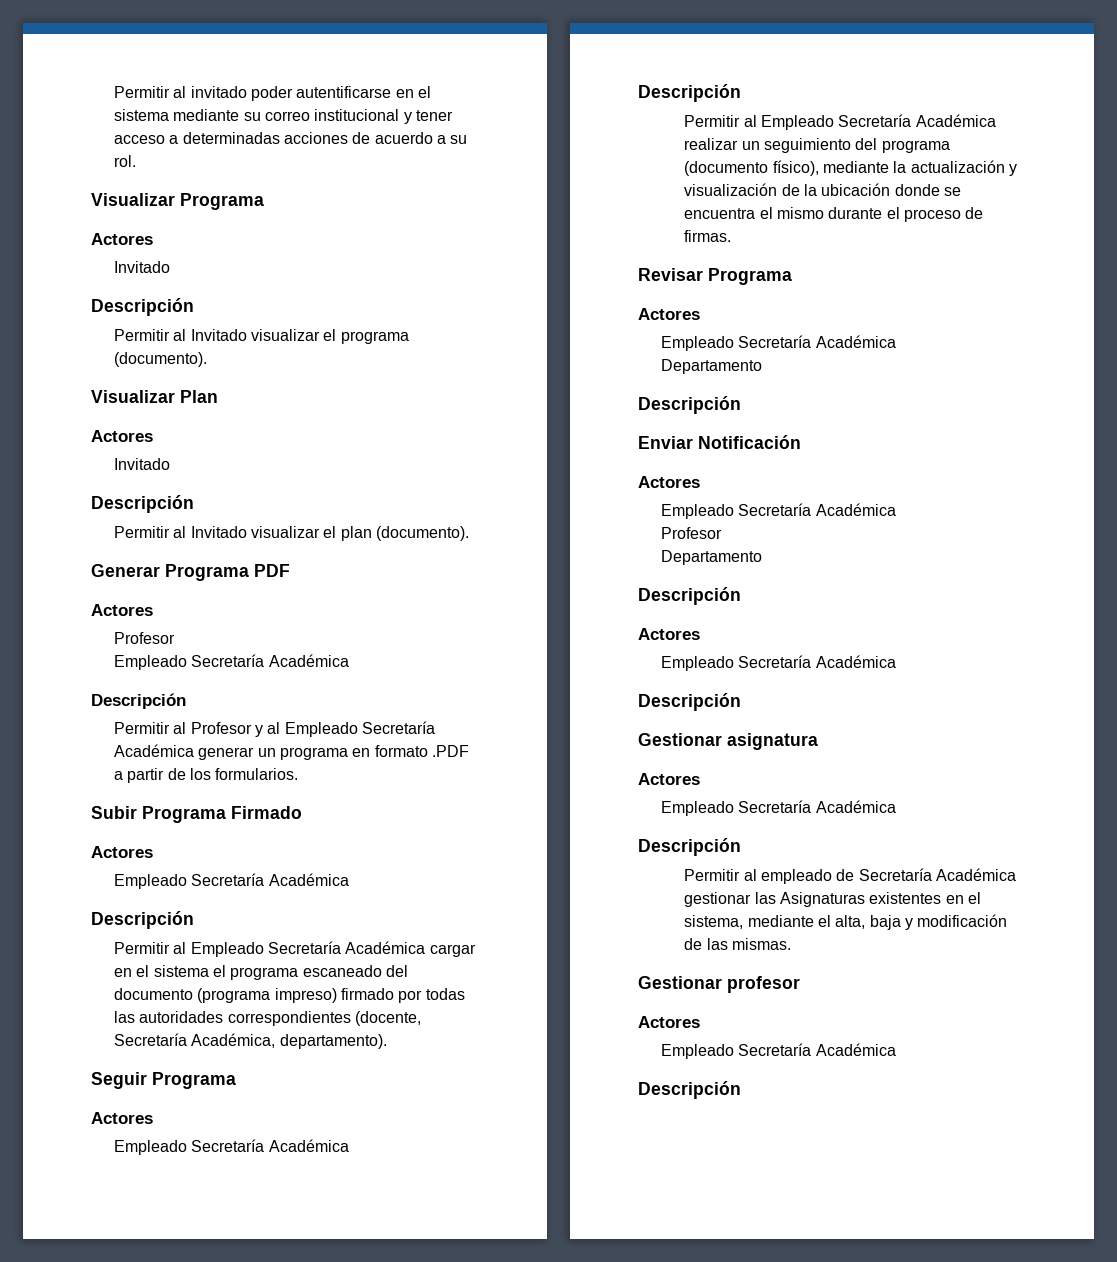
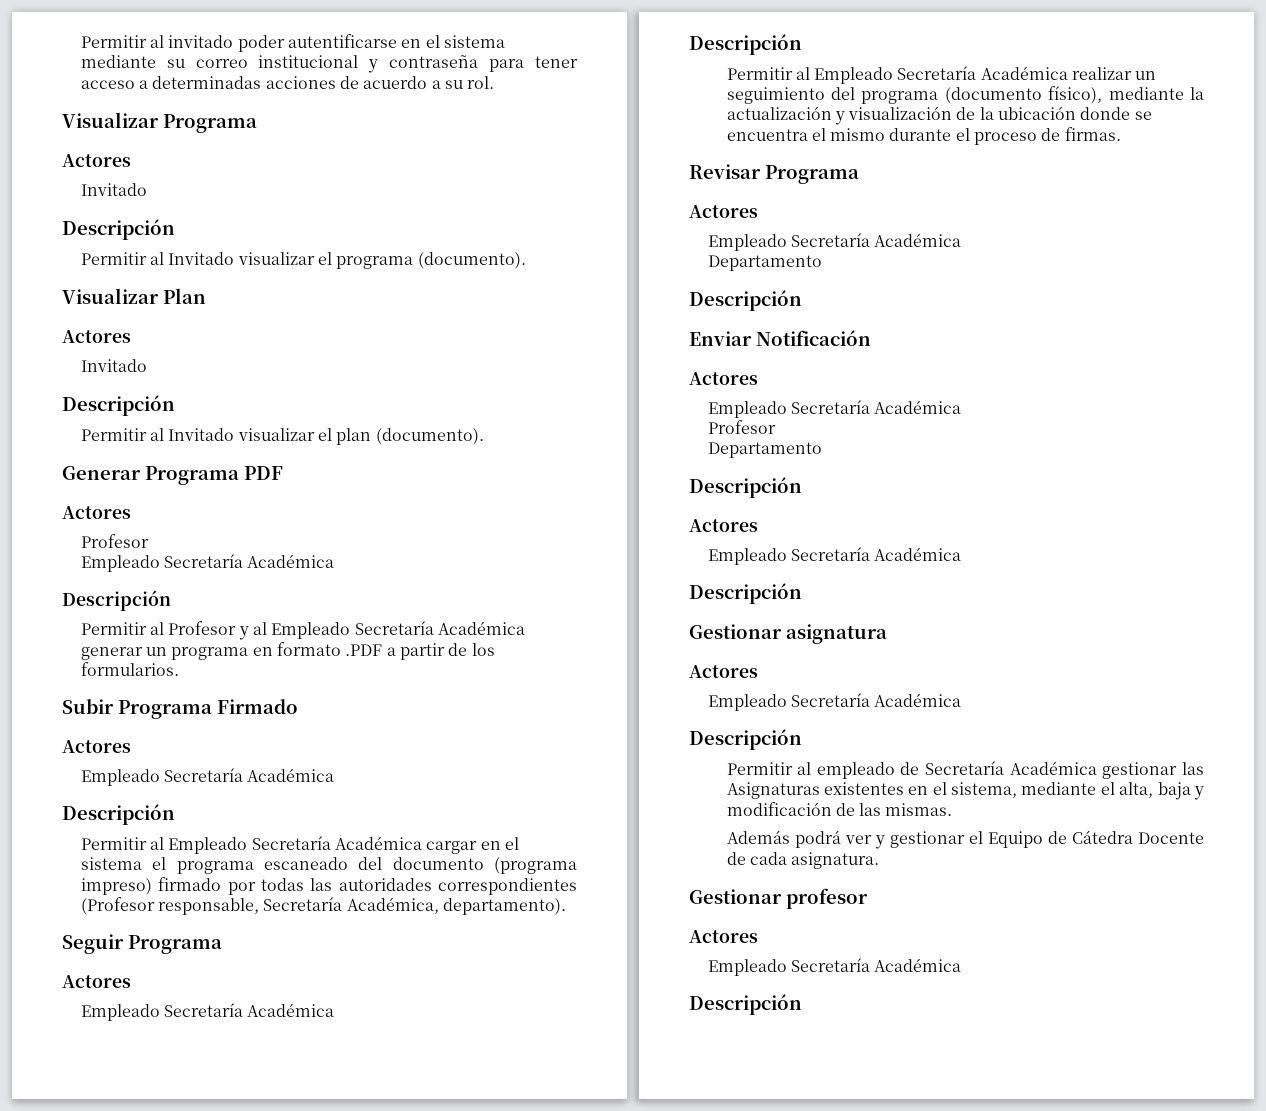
(412, 118) none -> [389,54,525,72] contraseña para
[355,1011,422,1026] (docente, -> [80,897,260,915] (Profesor responsable,
(791, 944) none -> [726,830,1204,849] [726,852,880,869] // Además podrá ver y gestionar el Equipo de Cátedra Docente de cada asignatura.

